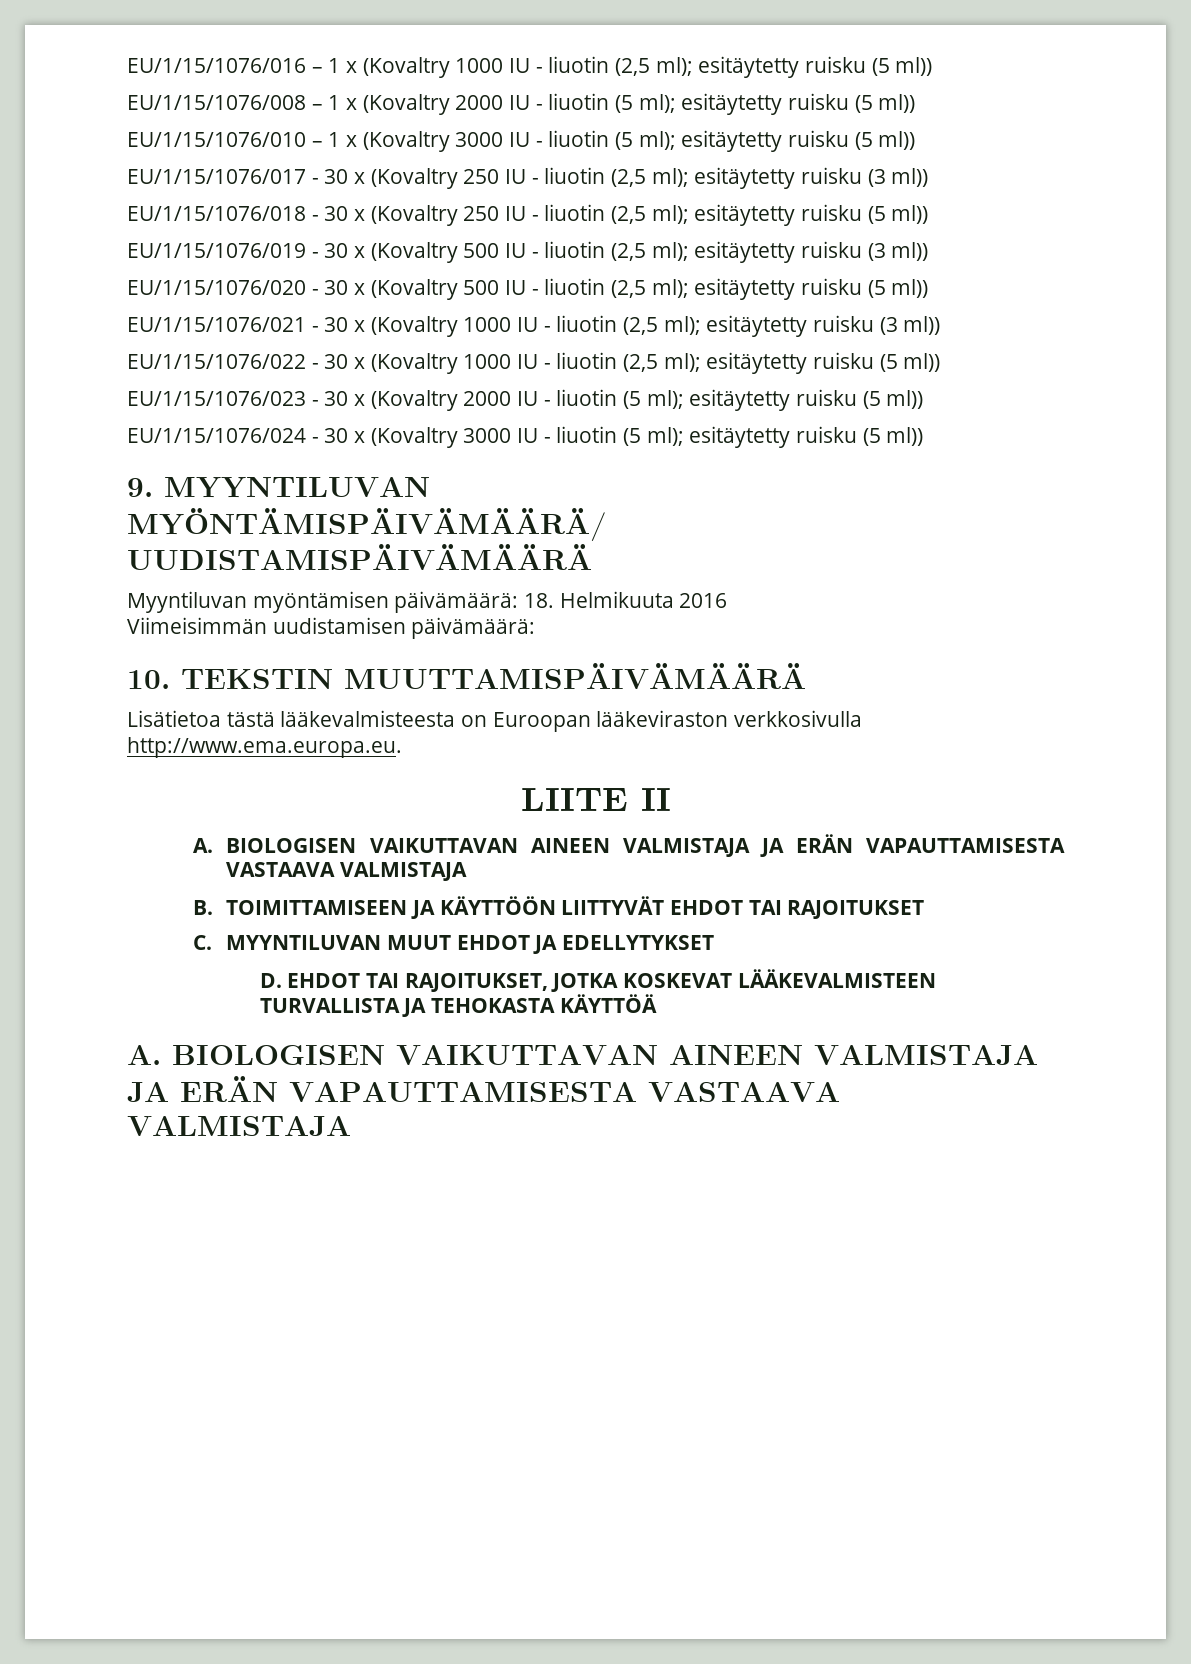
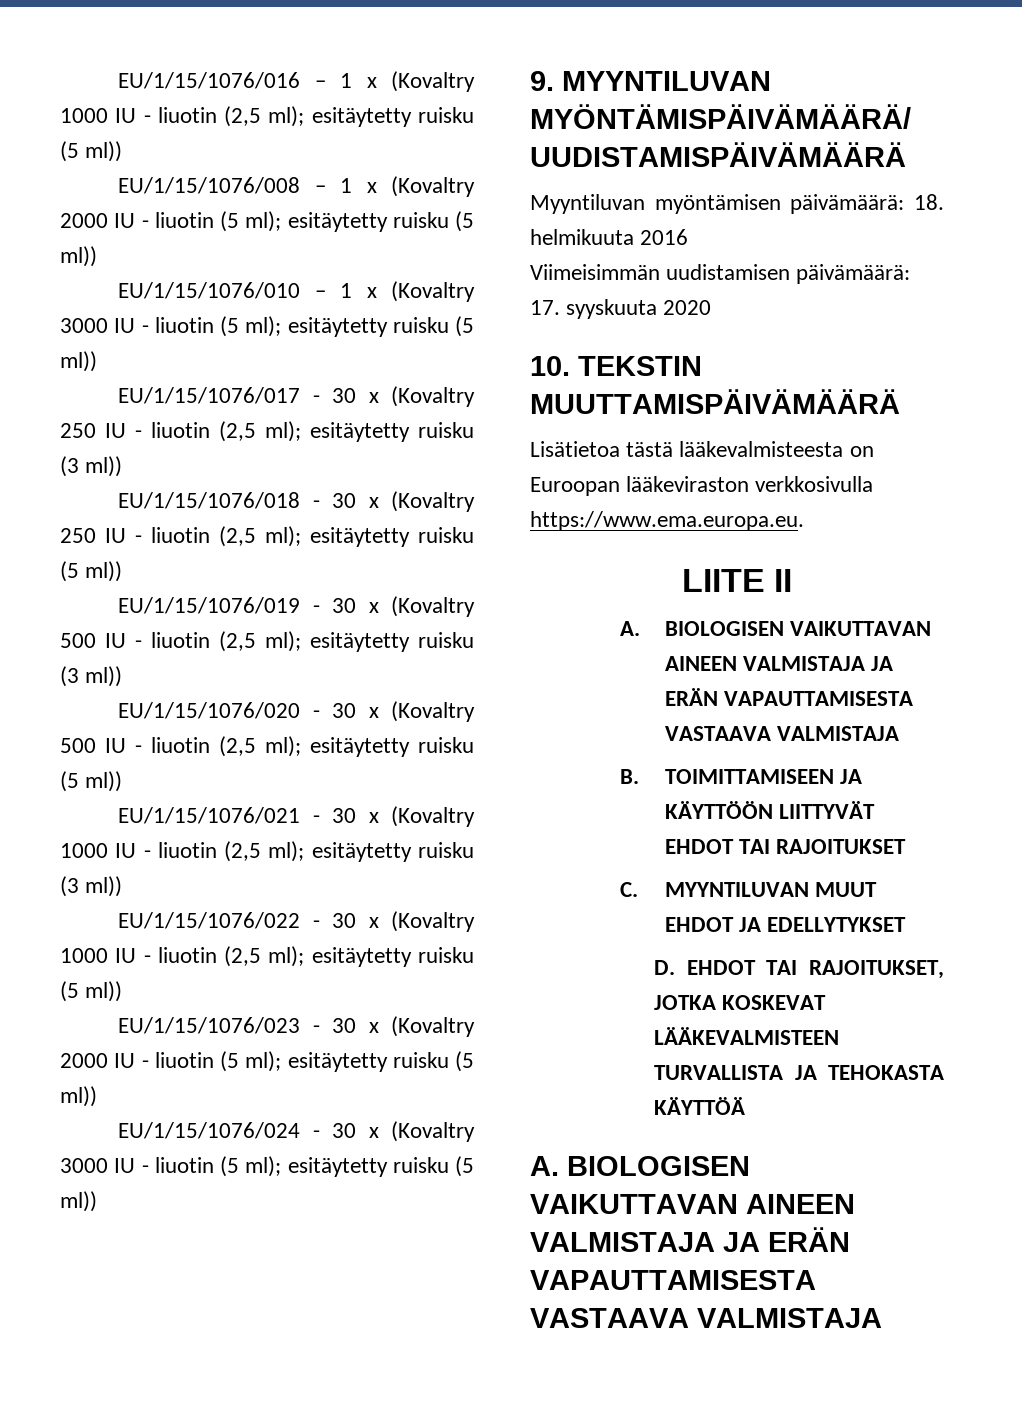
[559,591,674,608] Helmikuuta -> [530,229,634,245] helmikuuta
(536, 628) none -> [530,299,712,319] 17. syyskuuta 2020
[127,737,402,758] http://www.ema.europa.eu. -> [530,511,804,531] https://www.ema.europa.eu.

